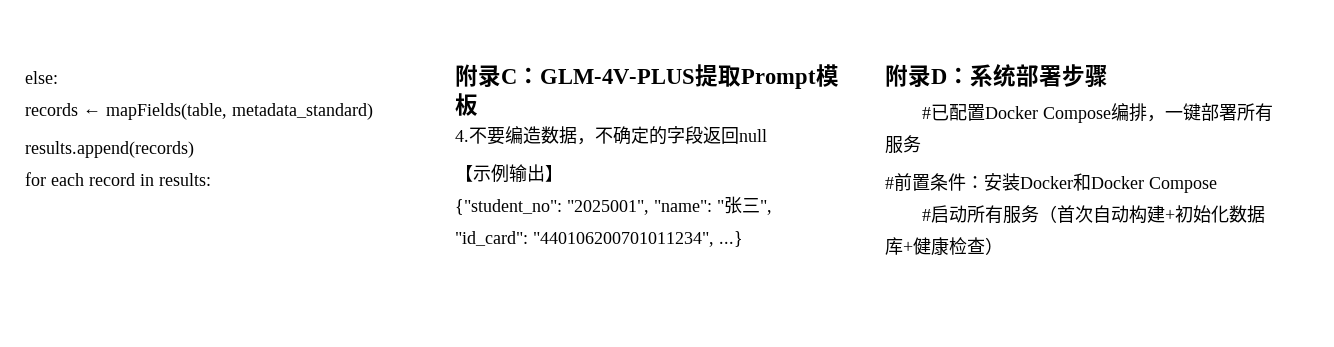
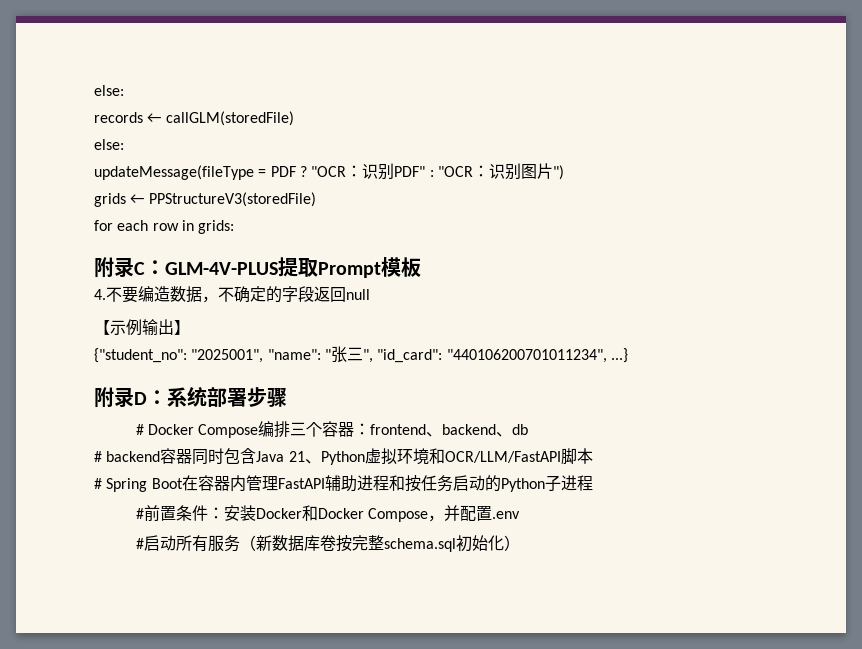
[106,103,373,120] [25,141,194,158] mapFields(table, metadata_standard) // results.append(records) -> [165,111,294,126] [94,139,124,150] [94,163,564,180] [94,192,316,207] callGLM(storedFile) // else: // updateMessage(fileType = PDF ? "OCR：识别PDF" : "OCR：识别图片") // grids ← PPStructureV3(storedFile)
[89,173,211,186] record in results: -> [152,220,235,234] row in grids:
[931,104,986,121] 已配置 -> (144, 429) none
[1147,103,1274,122] [885,135,921,154] ，一键部署所有服务 -> [290,421,529,437] [94,448,593,465] [94,475,593,492] 三个容器：frontend、backend、db // # backend容器同时包含Java 21、Python虚拟环境和OCR/LLM/FastAPI脚本 // # Spring Boot在容器内管理FastAPI辅助进程和按任务启动的Python子进程
(1217, 185) none -> [427,505,520,522] ，并配置.env
[1057,205,1266,224] [885,237,985,256] 首次自动构建+初始化数据库+健康检查 -> [255,535,504,552] 新数据库卷按完整schema.sql初始化

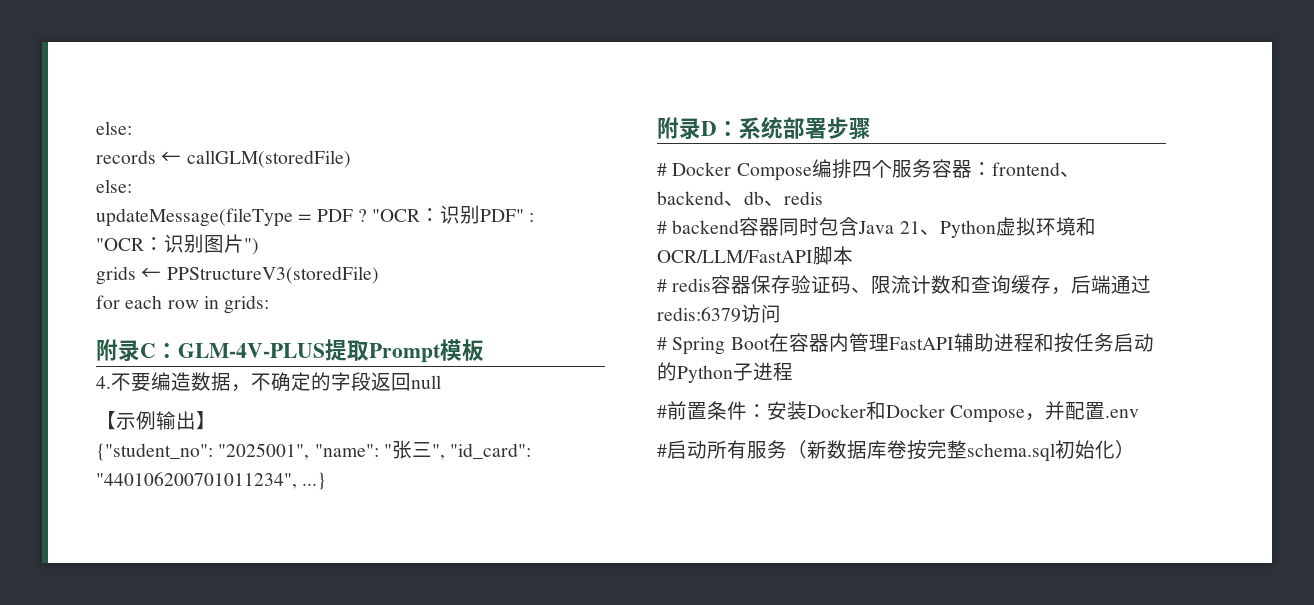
[290,422,323,437] 三个 -> [851,159,932,178] 四个服务
(529, 429) none -> [764,191,823,206] 、redis
(593, 456) none -> [657,275,1152,295] [657,304,781,323] // # redis容器保存验证码、限流计数和查询缓存，后端通过redis:6379访问

